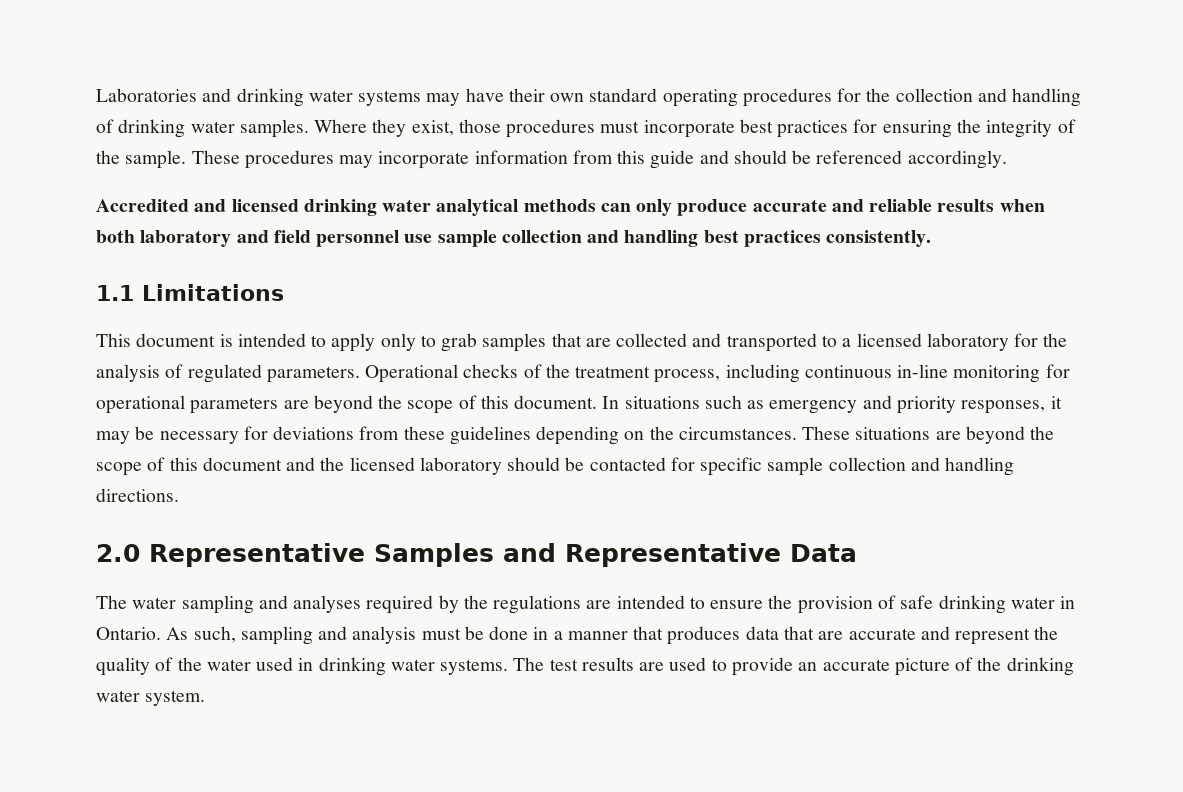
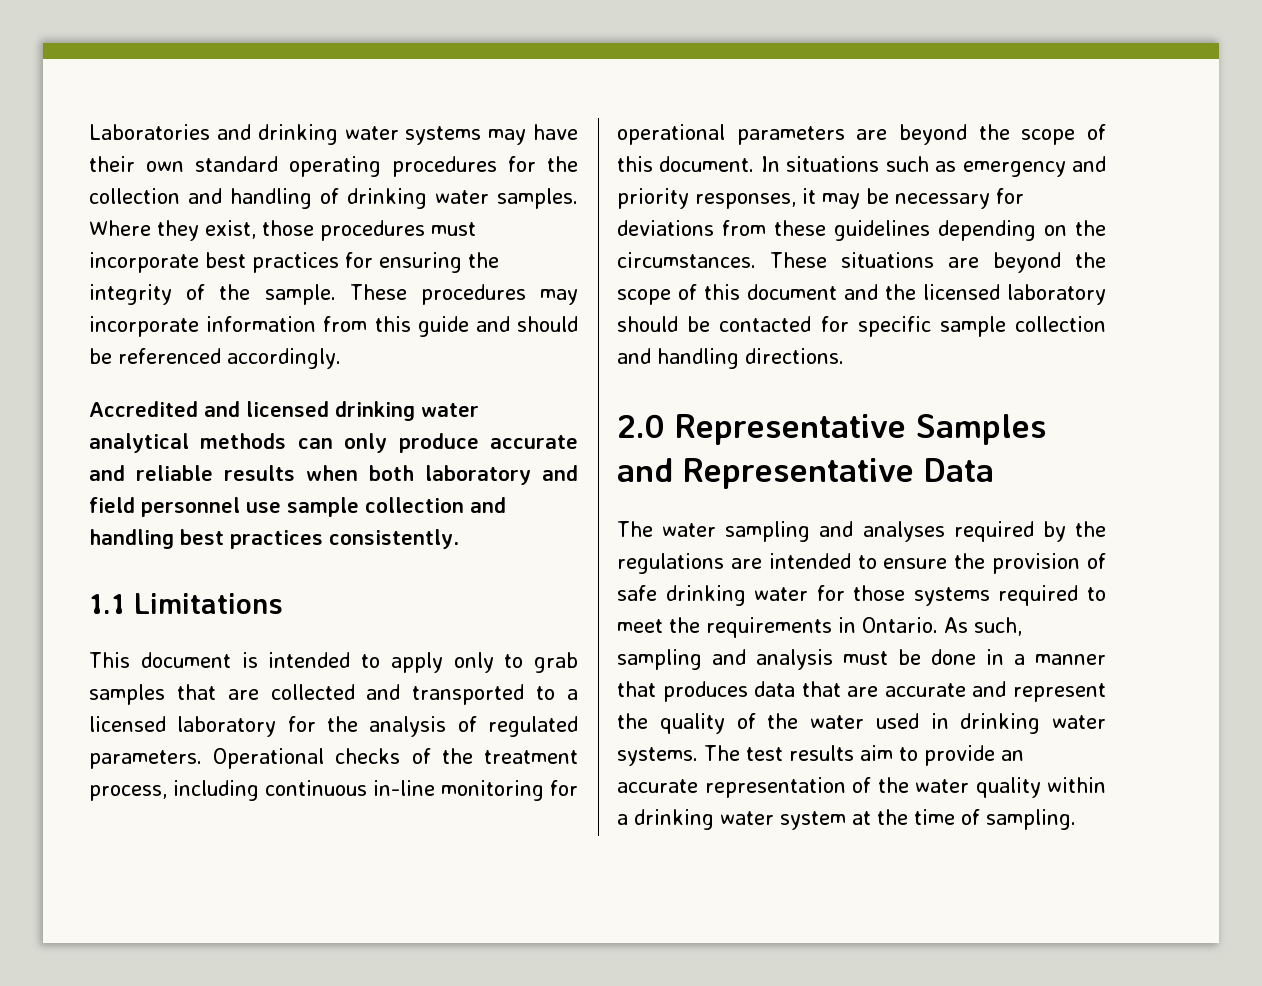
(1055, 603) none -> [816,585,1106,606] [617,617,832,638] for those systems required to meet the requirements
[639,657,707,671] are used -> [860,745,893,761] aim
[894,657,1074,676] [96,690,206,706] picture of the drinking water system. -> [704,777,1106,798] [617,809,1076,830] representation of the water quality within a drinking water system at the time of sampling.

